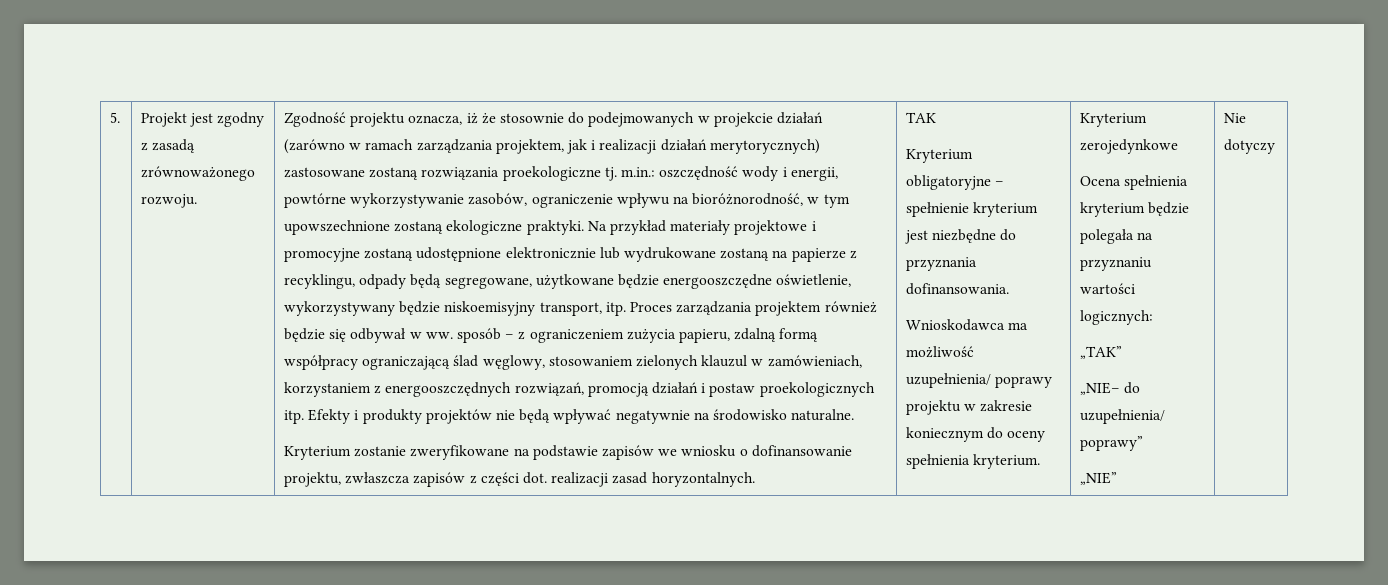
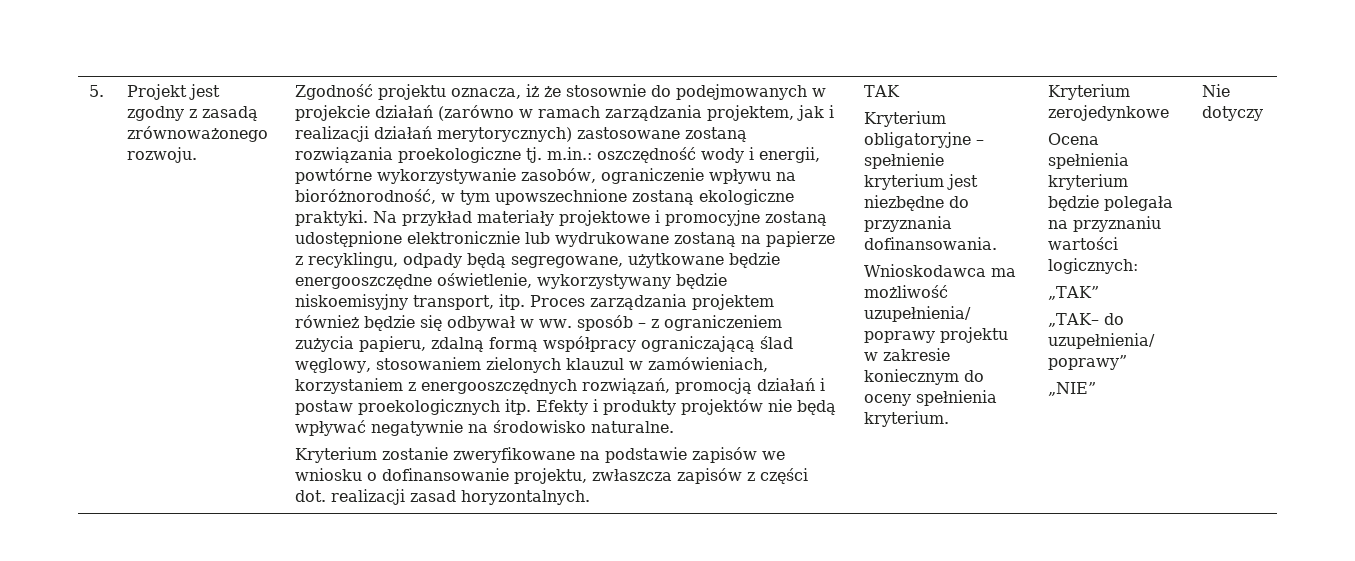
[1080,382,1121,395] „NIE– -> [1048,313,1100,327] „TAK–

